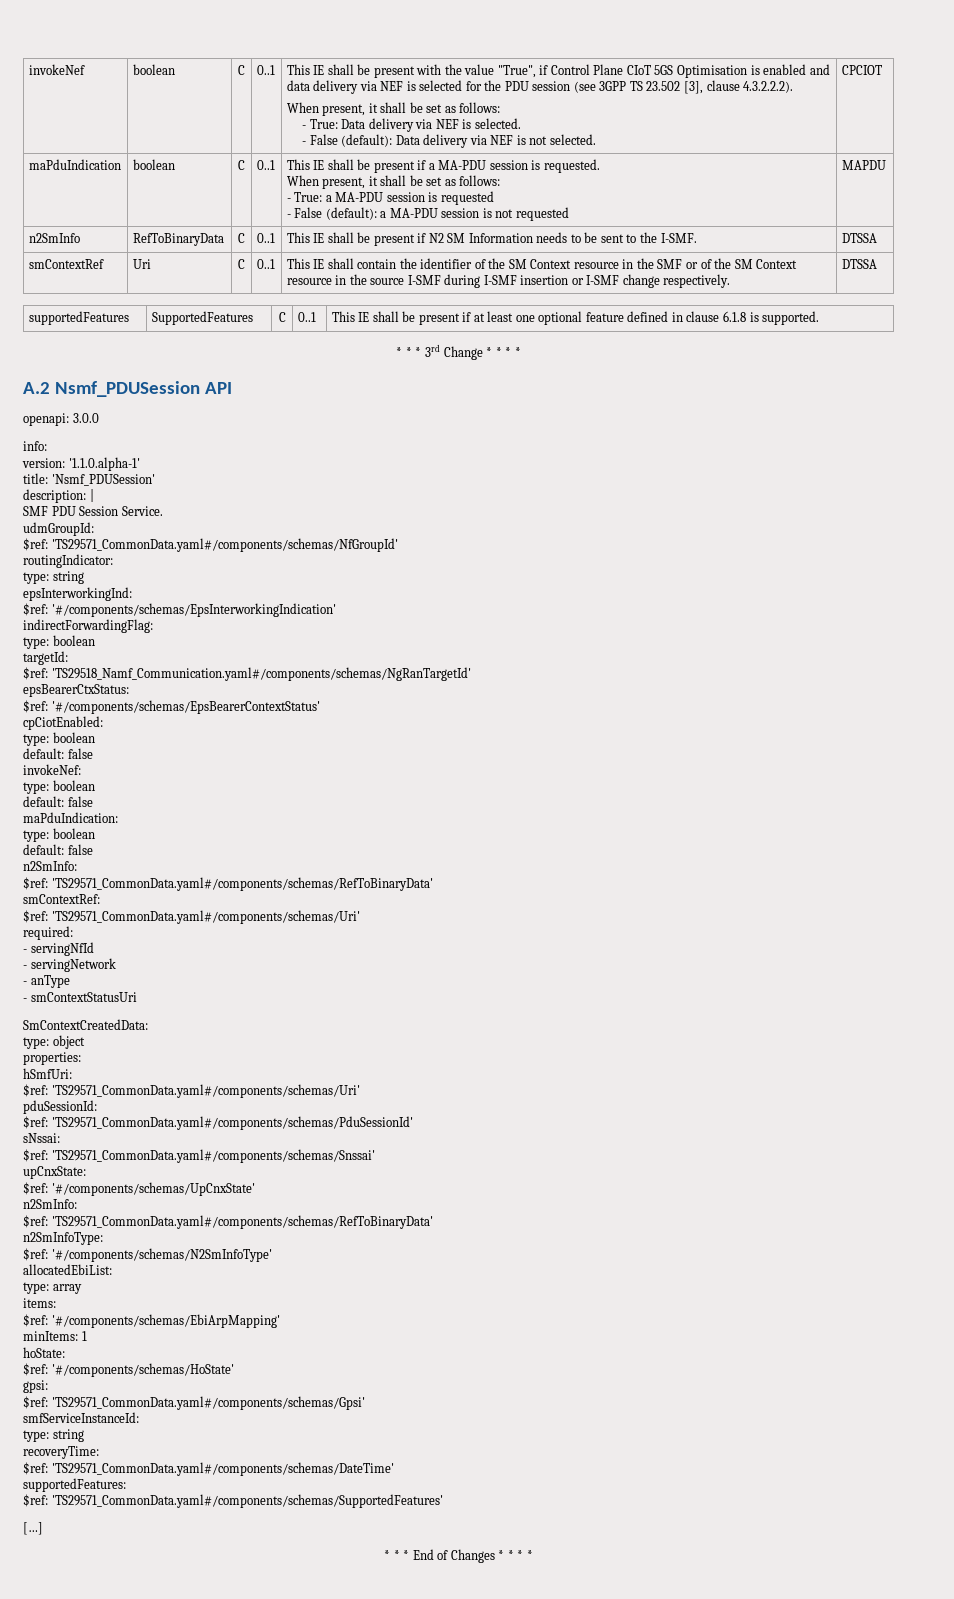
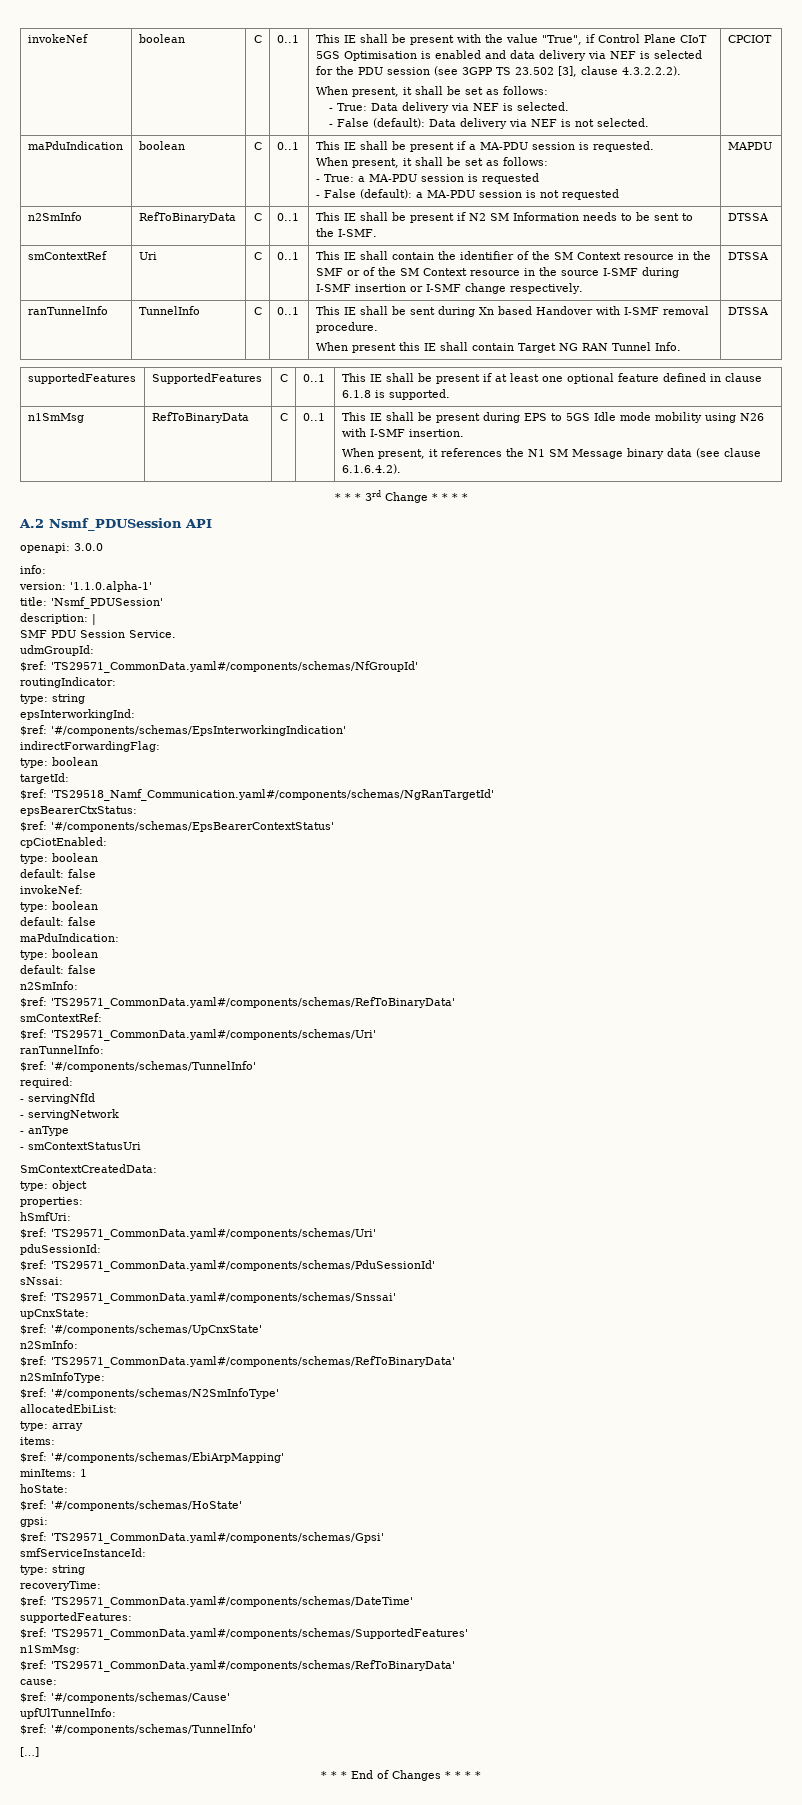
(877, 264) none -> [27,306,108,315] [138,306,200,315] [253,307,262,315] [276,307,299,315] [315,306,709,317] [315,322,378,333] [315,342,681,353] [727,307,769,315] // ranTunnelInfo | TunnelInfo | C | 0..1 | This IE shall be sent during Xn based Handover with I-SMF removal procedure. // When present this IE shall contain Target NG RAN Tunnel Info. | DTSSA
(820, 318) none -> [27,413,84,423] [151,412,249,423] [279,413,288,421] [302,413,325,421] [341,412,764,423] [341,428,464,437] [341,448,761,459] [341,464,401,474] // n1SmMsg | RefToBinaryData | C | 0..1 | This IE shall be present during EPS to 5GS Idle mode mobility using N26 with I-SMF insertion. // When present, it references the N1 SM Message binary data (see clause 6.1.6.4.2).
(360, 917) none -> [20,1045,104,1054] [20,1061,256,1072] // ranTunnelInfo: // $ref: '#/components/schemas/TunnelInfo'
(443, 1501) none -> [20,1645,80,1655] [20,1660,455,1672] [20,1679,57,1685] [20,1692,230,1703] [20,1708,116,1719] [20,1724,256,1735] // n1SmMsg: // $ref: 'TS29571_CommonData.yaml#/components/schemas/RefToBinaryData' // cause: // $ref: '#/components/schemas/Cause' // upfUlTunnelInfo: // $ref: '#/components/schemas/TunnelInfo'

